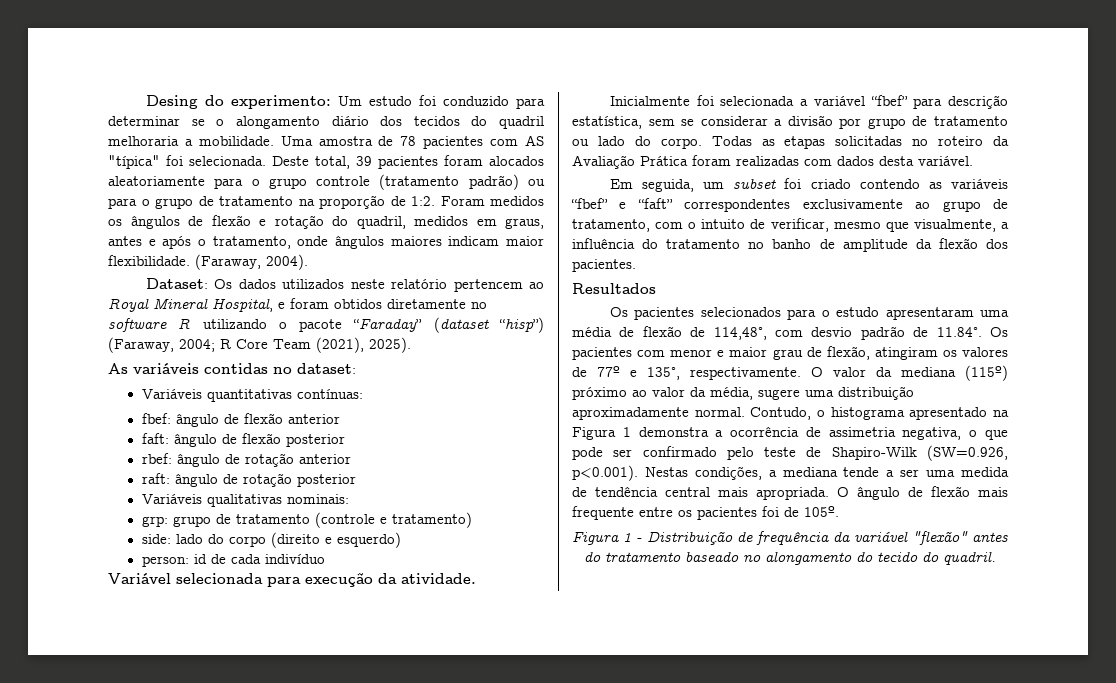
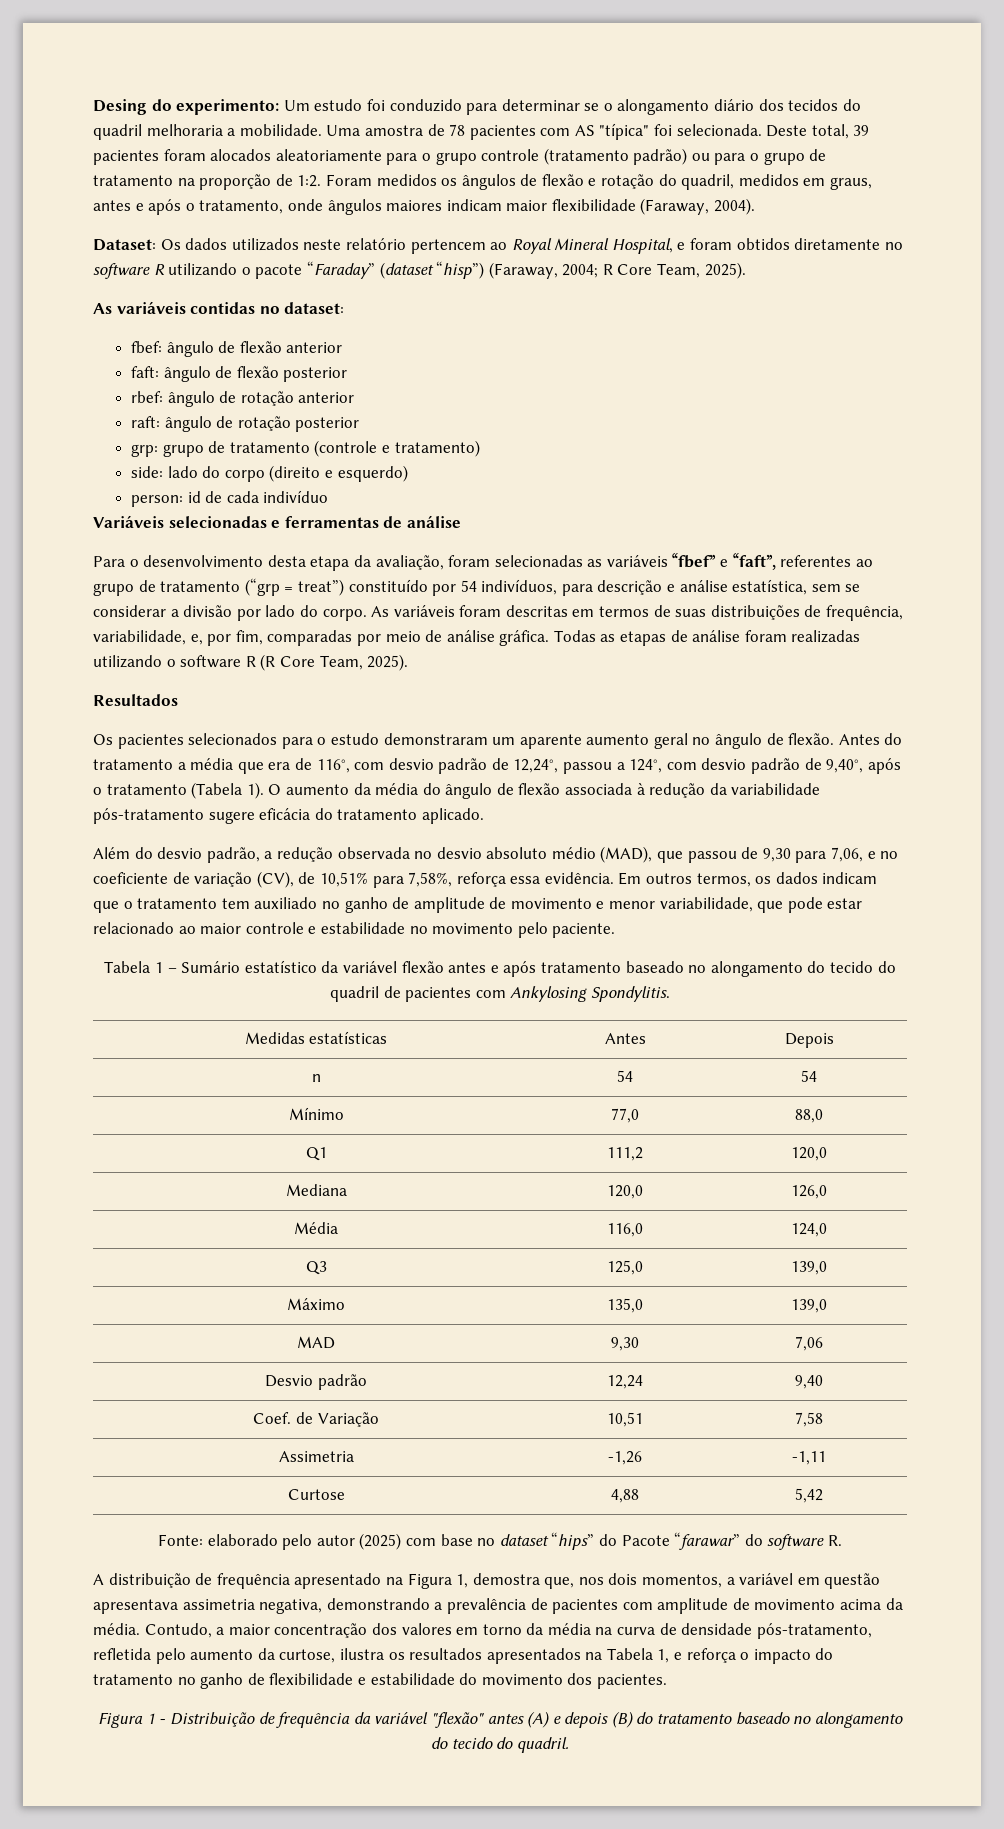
[108,255,190,266] flexibilidade. -> [551,199,636,211] flexibilidade
[273,337,364,353] Team (2021), -> [657,263,701,278] Team,
[141,389,363,402] // Variáveis quantitativas contínuas: -> (345, 308) none
[141,494,349,507] // Variáveis qualitativas nominais: -> (360, 424) none
[108,572,476,587] [609,95,1008,109] Variável selecionada para execução da atividade. // Inicialmente foi selecionada a variável “fbef” para descrição -> [93,515,461,528] [93,553,873,571] [93,578,728,596] Variáveis selecionadas e ferramentas de análise // Para o desenvolvimento desta etapa da avaliação, foram selecionadas as variáveis “fbef” e “faft”, referentes ao grupo de tratamento (“grp = treat”) constituído por 54 indivíduos, para descrição e análise
[867,116,1008,129] [572,136,1009,149] [572,155,973,169] [609,178,1008,192] [571,198,1008,212] [572,218,1009,232] [572,238,1008,252] [572,259,636,272] grupo de tratamento ou lado do corpo. Todas as etapas solicitadas no roteiro da Avaliação Prática foram realizadas com dados desta variável. // Em seguida, um subset foi criado contendo as variáveis “fbef” e “faft” correspondentes exclusivamente ao grupo de tratamento, com o intuito de verificar, mesmo que visualmente, a influência do tratamento no banho de amplitude da flexão dos pacientes. -> [265,605,904,621] [93,630,861,646] [93,654,409,671] lado do corpo. As variáveis foram descritas em termos de suas distribuições de frequência, variabilidade, e, por fim, comparadas por meio de análise gráfica. Todas as etapas de análise foram realizadas utilizando o software R (R Core Team, 2025).
[885,307,1009,320] [572,326,1008,340] [572,346,1008,360] [572,365,1008,381] [572,386,914,400] [572,407,1009,420] [572,426,1008,440] [572,445,1008,461] [572,465,1010,481] [572,486,1008,500] [572,506,839,520] apresentaram uma média de flexão de 114,48°, com desvio padrão de 11.84°. Os pacientes com menor e maior grau de flexão, atingiram os valores de 77º e 135°, respectivamente. O valor da mediana (115º) próximo ao valor da média, sugere uma distribuição aproximadamente normal. Contudo, o histograma apresentado na Figura 1 demonstra a ocorrência de assimetria negativa, o que pode ser confirmado pelo teste de Shapiro-Wilk (SW=0.926, p<0.001). Nestas condições, a mediana tende a ser uma medida de tendência central mais apropriada. O ângulo de flexão mais frequente entre os pacientes foi de 105º. -> [383,733,903,749] [93,758,901,774] [93,782,821,799] [93,808,484,824] [93,846,899,863] [93,871,878,888] [93,897,863,913] [93,922,616,938] [104,960,896,977] [330,986,670,1002] [244,1031,388,1044] [604,1033,646,1044] [784,1033,834,1048] [311,1074,321,1082] [617,1070,633,1082] [801,1070,817,1082] [288,1107,344,1120] [611,1108,639,1123] [795,1109,823,1123] [305,1147,327,1161] [607,1147,643,1161] [791,1147,827,1161] [285,1184,347,1196] [607,1185,643,1199] [791,1185,827,1199] [294,1222,338,1234] [607,1223,643,1237] [791,1223,827,1237] [305,1261,327,1275] [607,1260,643,1275] [791,1261,827,1275] [287,1298,345,1310] [607,1298,643,1313] [791,1299,827,1313] [297,1336,335,1349] [611,1337,639,1351] [795,1336,823,1351] [265,1374,367,1390] [607,1375,643,1389] [795,1375,823,1389] [253,1412,379,1427] [607,1412,643,1427] [795,1412,823,1427] [278,1451,354,1462] [608,1451,642,1465] [792,1451,826,1465] [287,1489,345,1500] [611,1489,639,1503] [795,1488,823,1503] [158,1532,842,1550] [93,1573,881,1589] [93,1598,903,1614] [93,1623,872,1639] [93,1648,834,1664] [93,1673,667,1689] demonstraram um aparente aumento geral no ângulo de flexão. Antes do tratamento a média que era de 116°, com desvio padrão de 12,24°, passou a 124°, com desvio padrão de 9,40°, após o tratamento (Tabela 1). O aumento da média do ângulo de flexão associada à redução da variabilidade pós-tratamento sugere eficácia do tratamento aplicado. // Além do desvio padrão, a redução observada no desvio absoluto médio (MAD), que passou de 9,30 para 7,06, e no coeficiente de variação (CV), de 10,51% para 7,58%, reforça essa evidência. Em outros termos, os dados indicam que o tratamento tem auxiliado no ganho de amplitude de movimento e menor variabilidade, que pode estar relacionado ao maior controle e estabilidade no movimento pelo paciente. // Tabela 1 – Sumário estatístico da variável flexão antes e após tratamento baseado no alongamento do tecido do quadril de pacientes com Ankylosing Spondylitis. // Medidas estatísticas | Antes | Depois // n | 54 | 54 // Mínimo | 77,0 | 88,0 // Q1 | 111,2 | 120,0 // Mediana | 120,0 | 126,0 // Média | 116,0 | 124,0 // Q3 | 125,0 | 139,0 // Máximo | 135,0 | 139,0 // MAD | 9,30 | 7,06 // Desvio padrão | 12,24 | 9,40 // Coef. de Variação | 10,51 | 7,58 // Assimetria | -1,26 | -1,11 // Curtose | 4,88 | 5,42 // Fonte: elaborado pelo autor (2025) com base no dataset “hips” do Pacote “farawar” do software R. // A distribuição de frequência apresentado na Figura 1, demostra que, nos dois momentos, a variável em questão apresentava assimetria negativa, demonstrando a prevalência de pacientes com amplitude de movimento acima da média. Contudo, a maior concentração dos valores em torno da média na curva de densidade pós-tratamento, refletida pelo aumento da curtose, ilustra os resultados apresentados na Tabela 1, e reforça o impacto do tratamento no ganho de flexibilidade e estabilidade do movimento dos pacientes.
(1008, 537) none -> [527,1711,634,1728] (A) e depois (B)

